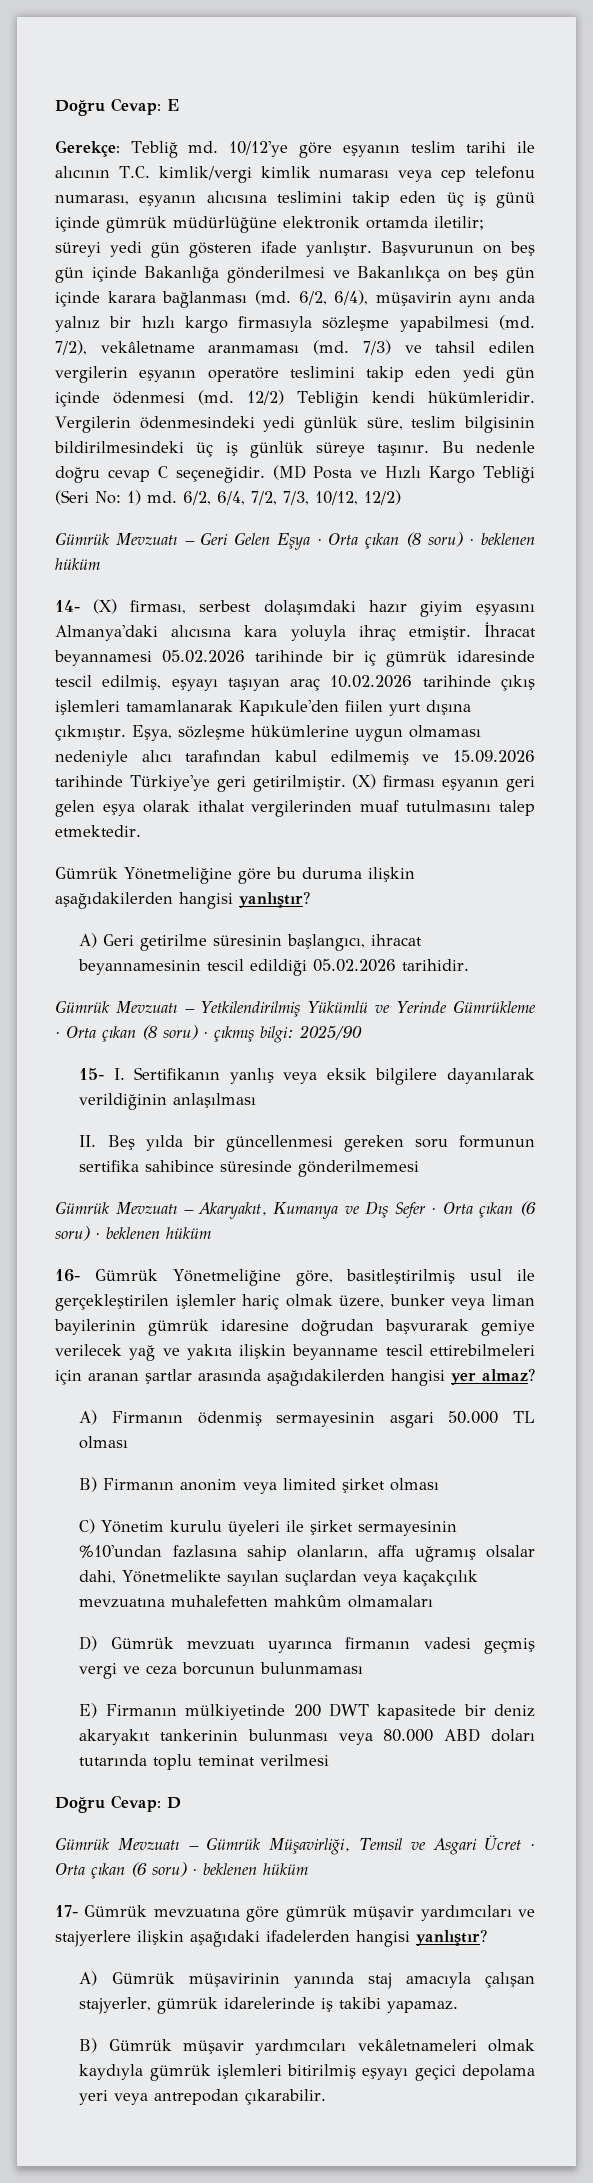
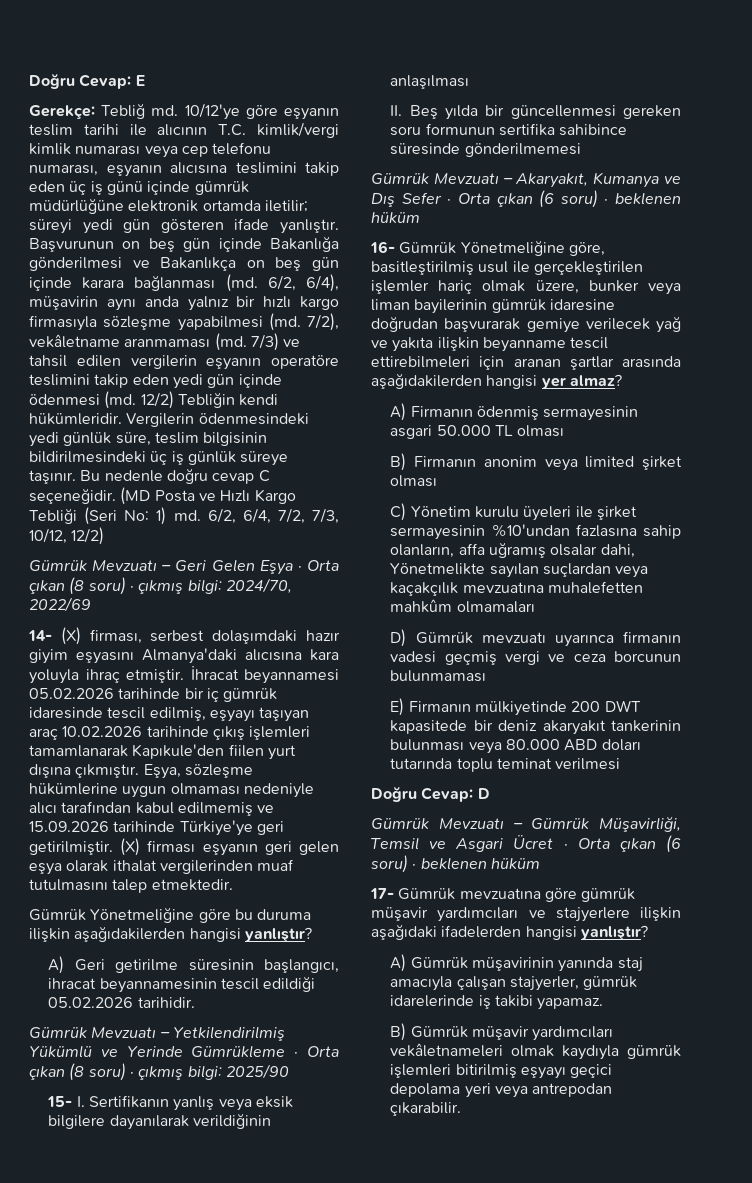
[481,533,535,545] [55,558,100,570] beklenen hüküm -> [138,578,292,594] [29,597,91,612] çıkmış bilgi: 2024/70, 2022/69

